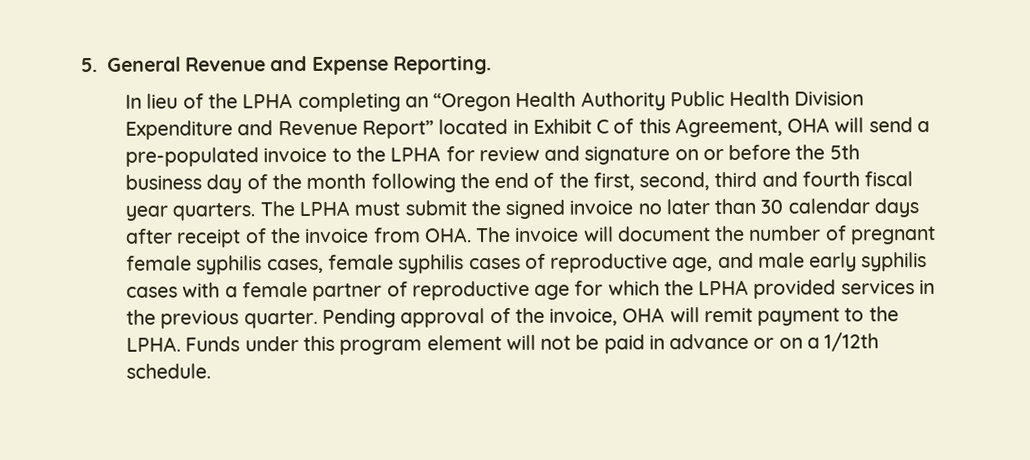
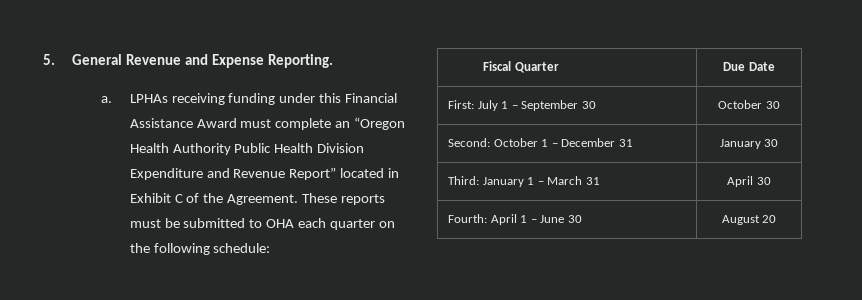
[125,92,401,113] In lieu of the LPHA completing -> [100,93,398,105] [129,118,332,130] a. LPHAs receiving funding under this Financial Assistance Award must complete
[638,117,930,138] [125,144,860,167] [125,171,914,194] [125,198,919,221] [125,225,936,248] [126,252,928,275] [126,279,935,301] [126,306,899,329] [126,332,880,355] [126,363,212,379] this Agreement, OHA will send a pre-populated invoice to the LPHA for review and signature on or before the 5th business day of the month following the end of the first, second, third and fourth fiscal year quarters. The LPHA must submit the signed invoice no later than 30 calendar days after receipt of the invoice from OHA. The invoice will document the number of pregnant female syphilis cases, female syphilis cases of reproductive age, and male early syphilis cases with a female partner of reproductive age for which the LPHA provided services in the previous quarter. Pending approval of the invoice, OHA will remit payment to the LPHA. Funds under this program element will not be paid in advance or on a 1/12th schedule. -> [203,193,386,205] [129,218,396,230] [129,243,271,255] [483,61,559,73] [723,62,775,71] [448,100,596,111] [718,100,780,109] [448,138,633,147] [719,139,779,149] [448,176,600,187] [727,176,771,187] [448,214,582,225] [721,215,777,225] the Agreement. These reports must be submitted to OHA each quarter on the following schedule: // Fiscal Quarter | Due Date // First: July 1 – September 30 | October 30 // Second: October 1 – December 31 | January 30 // Third: January 1 – March 31 | April 30 // Fourth: April 1 – June 30 | August 20

